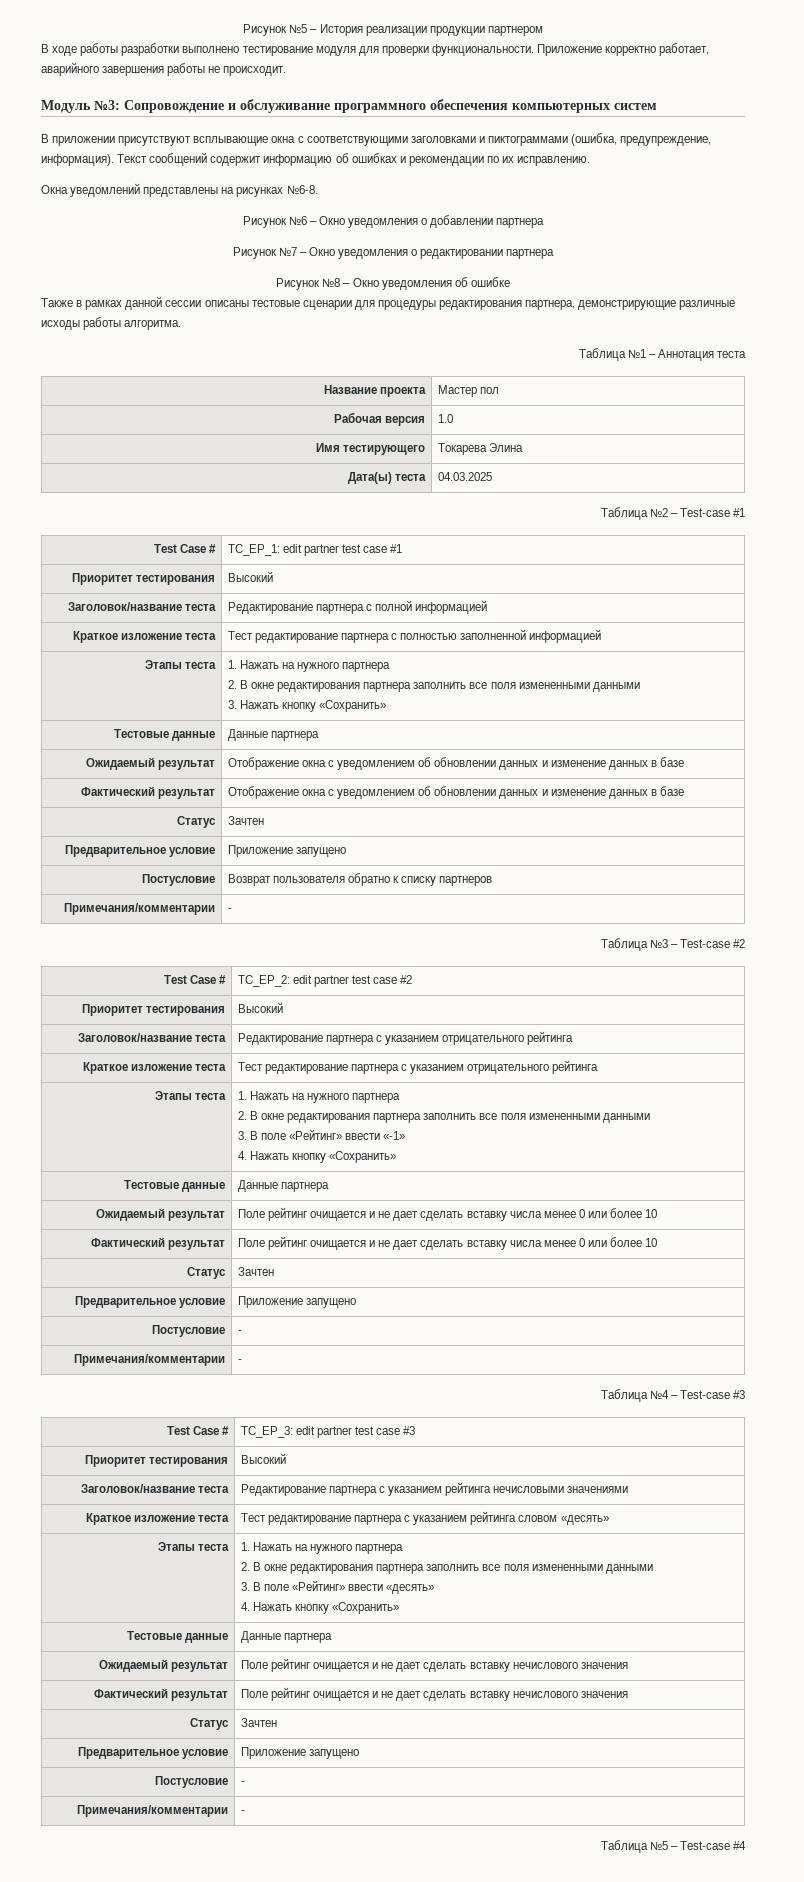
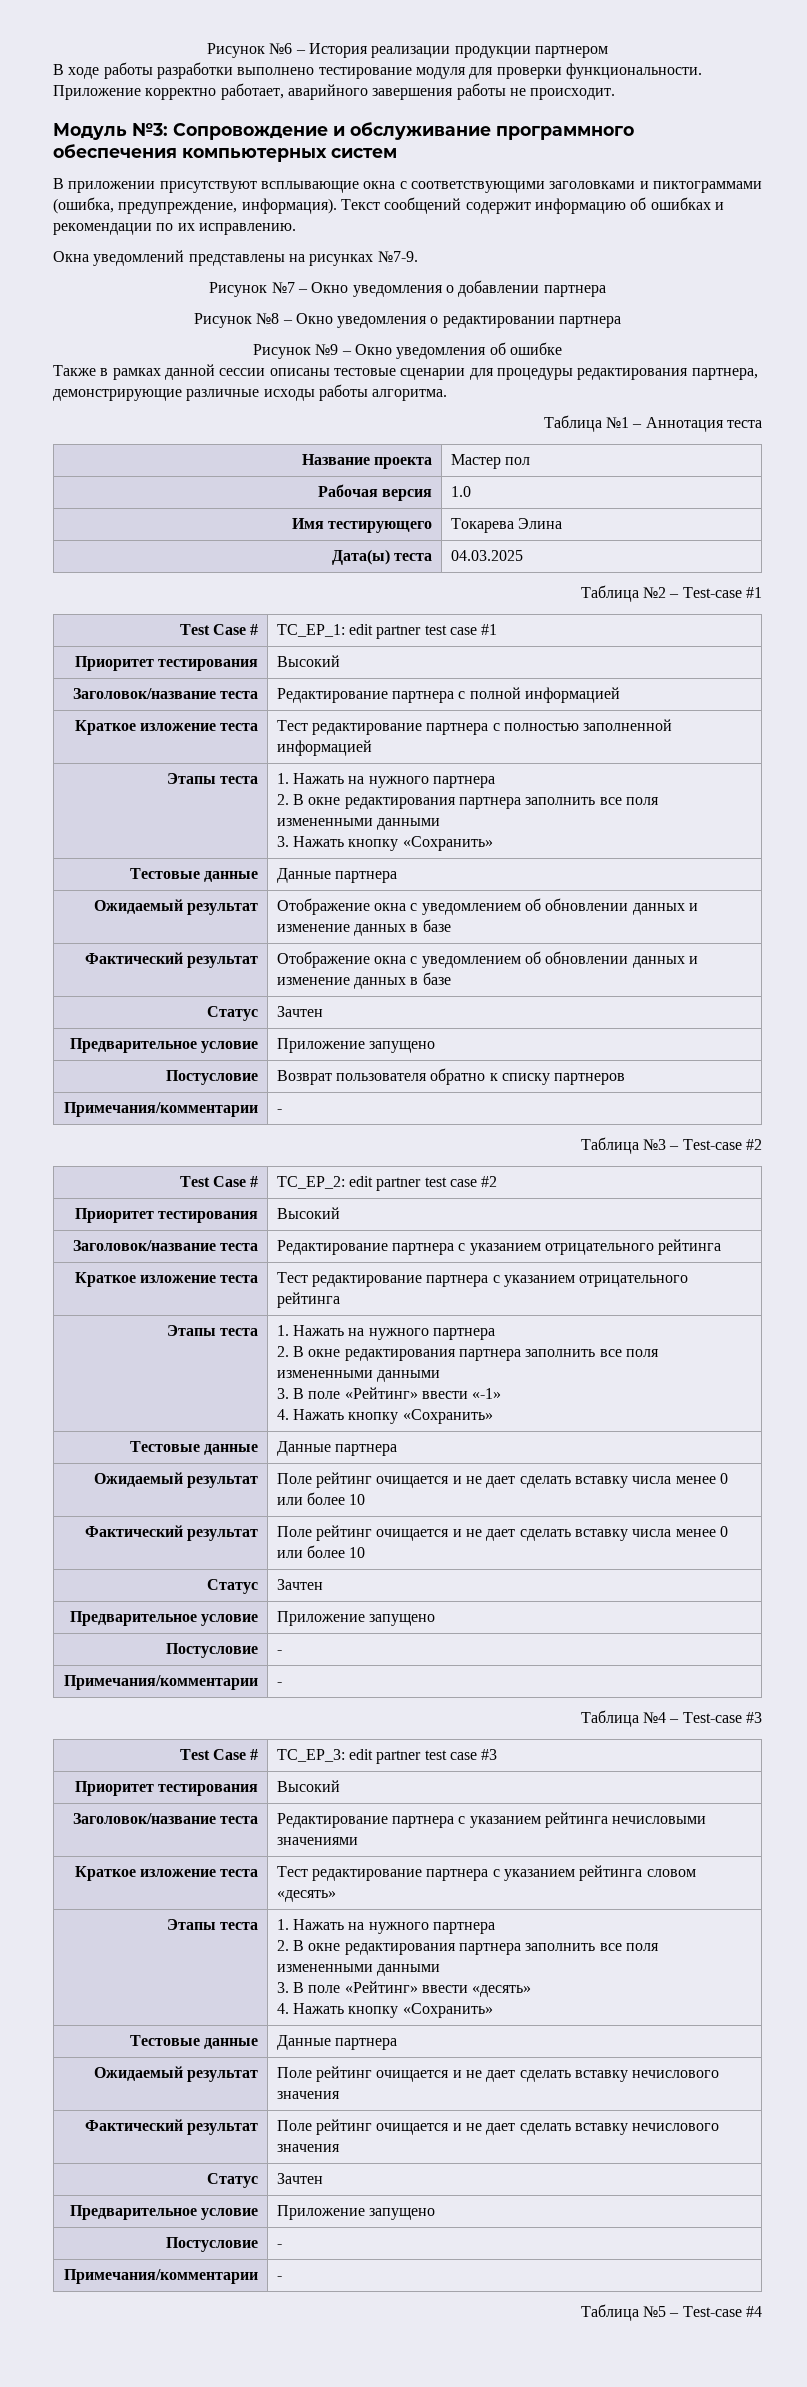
[243,24,308,36] Рисунок №5 -> [207,43,293,58] Рисунок №6
[286,185,318,194] [242,216,307,228] №6-8. // Рисунок №6 -> [377,251,418,262] [209,282,295,297] №7-9. // Рисунок №7
[278,247,297,256] №7 -> [256,313,280,324] №8
[322,278,341,287] №8 -> [315,344,339,355] №9

